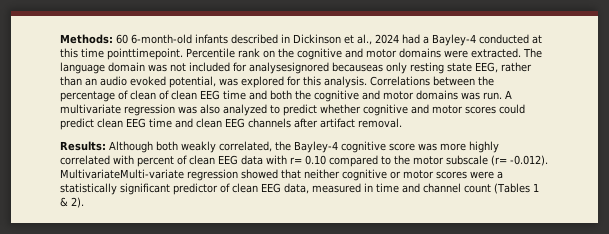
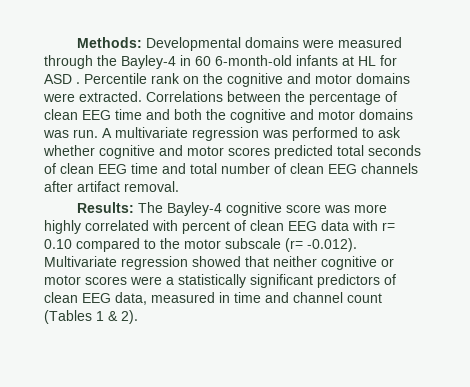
[116,34,542,46] [60,48,183,60] 60 6-month-old infants described in Dickinson et al., 2024 had a Bayley-4 conducted at this time pointtimepoint. -> [146,37,403,51] [44,55,397,69] [44,74,80,84] Developmental domains were measured through the Bayley-4 in 60 6-month-old infants at HL for ASD .
[523,48,542,58] [60,62,532,74] [60,76,367,88] The language domain was not included for analysesignored becauseas only resting state EEG, rather than an audio evoked potential, was explored for this analysis. -> (142, 96) none
[159,90,197,100] of clean -> (78, 114) none
[200,104,317,116] also analyzed to predict -> [292,127,401,141] performed to ask
[499,104,525,114] [60,118,193,130] could predict clean EEG time and -> [274,145,421,159] [44,163,286,174] predicted total seconds of clean EEG time and total number of
[109,141,291,153] Although both weakly correlated, the -> [138,202,164,213] The
[60,169,184,179] MultivariateMulti-variate -> [44,256,117,267] Multivariate
[173,183,218,195] predictor -> [317,274,380,288] predictors

